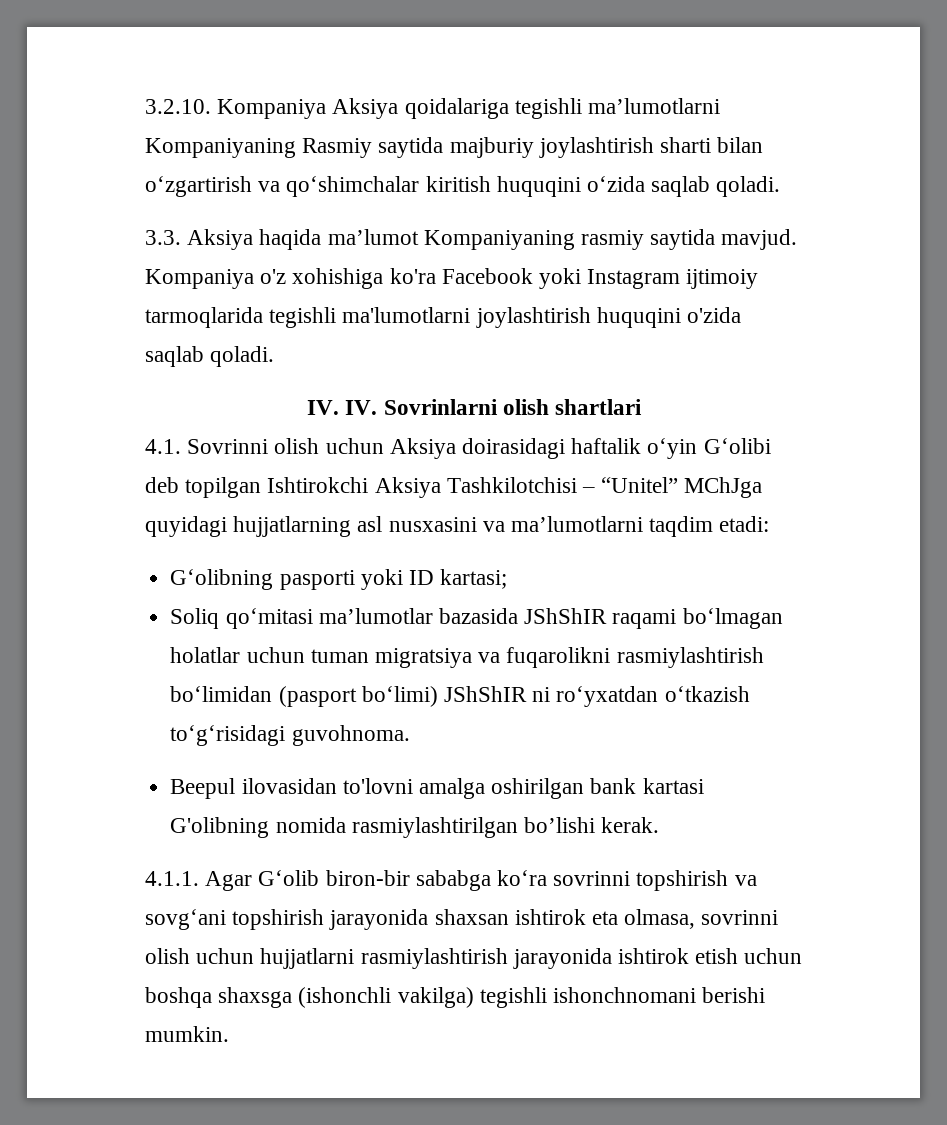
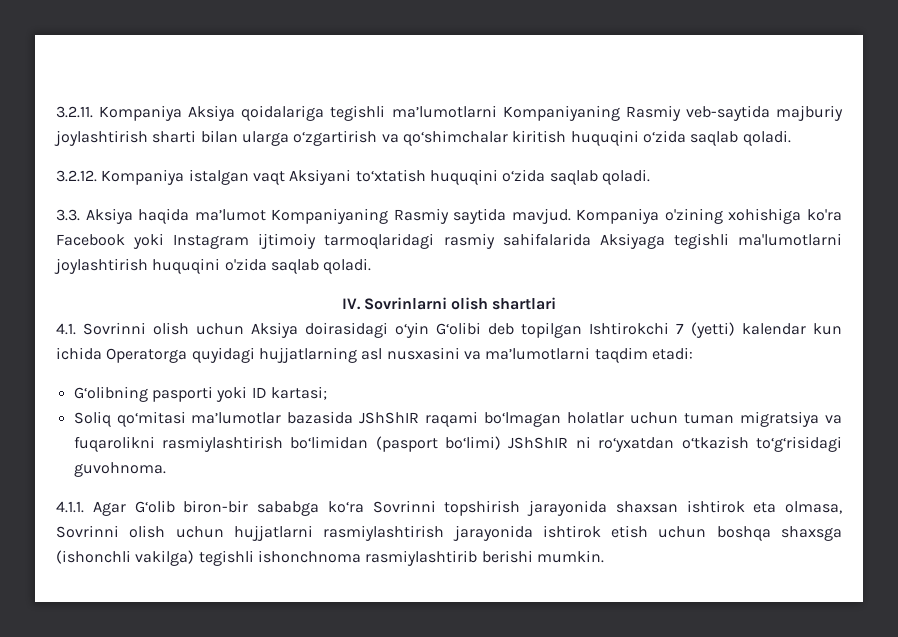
[145,99,211,114] 3.2.10. -> [56,106,93,118] 3.2.11.
[378,137,444,158] saytida -> [685,105,770,121] veb-saytida
(764, 145) none -> [241,131,289,146] ularga
(781, 186) none -> [56,169,650,185] // 3.2.12. Kompaniya istalgan vaqt Aksiyani to‘xtatish huquqini o‘zida saqlab qoladi.
[581,230,645,250] rasmiy -> [393,208,449,224] Rasmiy
[260,269,287,284] o'z -> [664,208,723,224] o'zining
[145,307,263,328] tarmoqlarida -> [324,233,665,249] tarmoqlaridagi rasmiy sahifalarida Aksiyaga
[345,400,378,415] IV. -> (361, 304) none
[571,438,642,454] haftalik -> (388, 330) none
[374,477,763,498] Aksiya Tashkilotchisi – “Unitel” MChJga -> [676,322,842,338] [56,347,188,363] 7 (yetti) kalendar kun ichida Operatorga
[170,778,704,799] [170,817,660,838] // Beepul ilovasidan to'lovni amalga oshirilgan bank kartasi G'olibning nomida rasmiylashtirilgan bo’lishi kerak. -> (166, 469) none
[553,870,757,891] [145,909,226,930] sovrinni topshirish va sovg‘ani -> [372,500,436,513] Sovrinni
[701,910,779,925] sovrinni -> [56,525,119,538] Sovrinni
[553,987,697,1003] ishonchnomani -> [257,550,478,566] ishonchnoma rasmiylashtirib

